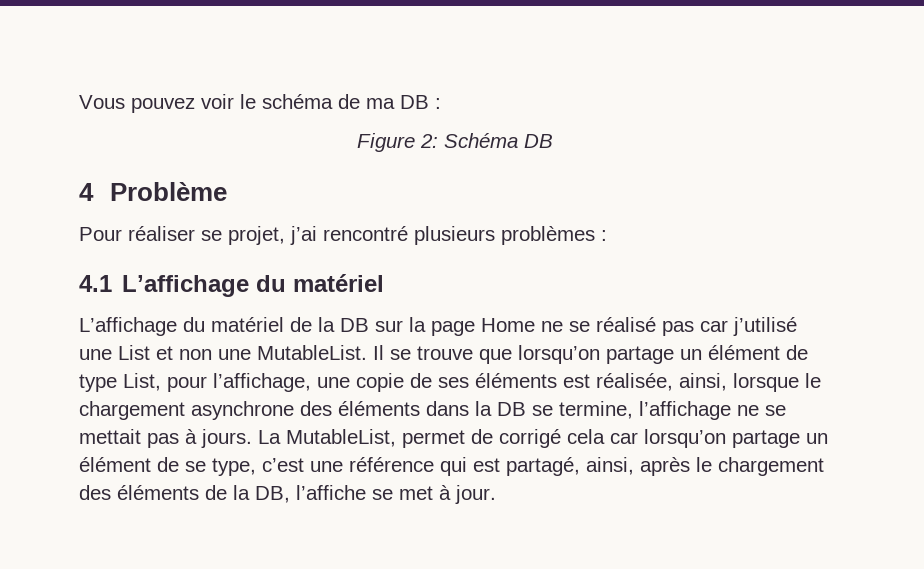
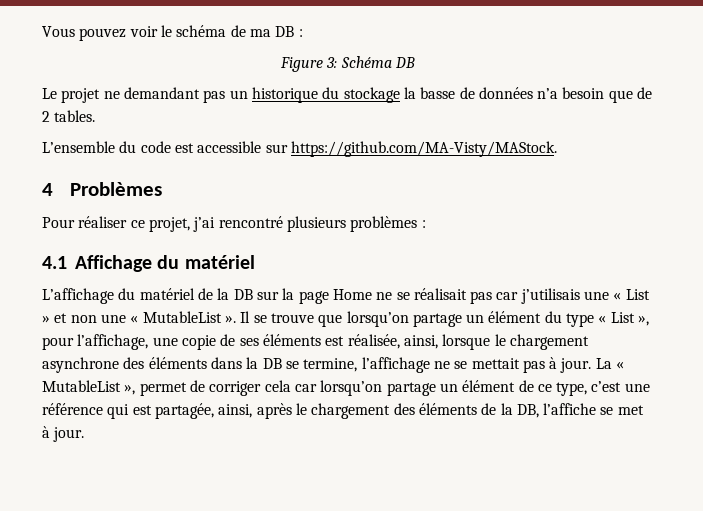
[420,134,438,148] 2: -> [326,57,338,68] 3:
(553, 141) none -> [42,87,653,103] [42,110,96,122] [42,141,557,157] // Le projet ne demandant pas un historique du stockage la basse de données n’a besoin que de 2 tables. // L’ensemble du code est accessible sur https://github.com/MA-Visty/MAStock.
[110,182,228,201] Problème -> [70,182,163,196] Problèmes
[201,230,222,241] se -> [130,220,145,228] ce
[122,275,250,297] L’affichage -> [75,255,152,272] Affichage
[596,317,656,332] réalisé -> [413,288,467,300] réalisait
[733,317,797,336] [79,345,367,360] j’utilisé une List et non une MutableList. -> [520,288,650,304] [42,311,236,323] j’utilisais une « List » et non une « MutableList ».
[786,345,808,360] [79,373,161,392] de type List, -> [544,311,650,327] du type « List »,
[201,429,396,448] jours. La MutableList, -> [560,358,625,373] [42,380,136,395] jour. La « MutableList »,
[499,429,561,448] corrigé -> [209,381,262,396] corriger
[185,461,206,472] se -> [537,384,552,392] ce
[506,457,580,476] partagé, -> [154,403,214,419] partagée,

